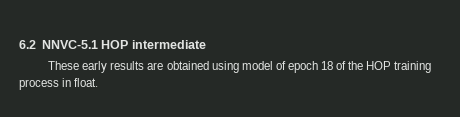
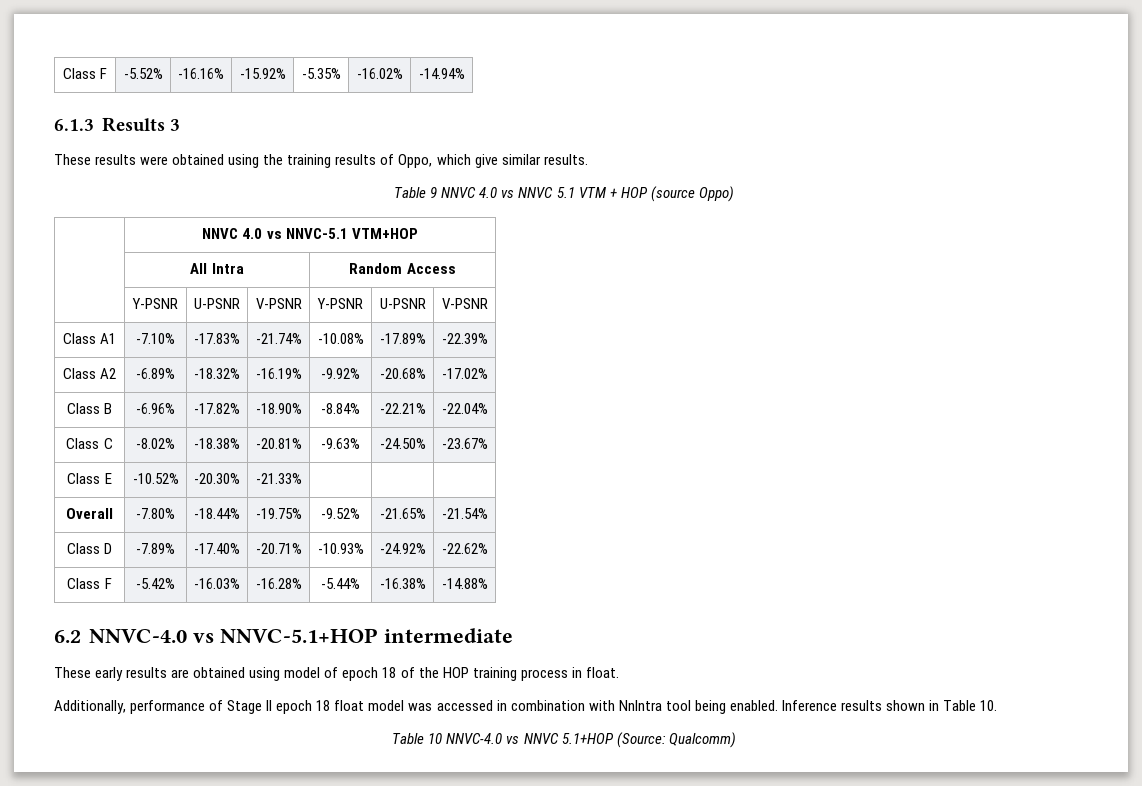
[19,40,129,49] 6.2 NNVC-5.1 HOP -> [62,68,108,79] [123,68,163,79] [178,68,224,79] [239,68,286,79] [301,68,341,79] [356,68,403,79] [418,68,465,79] [54,117,180,132] [54,154,588,168] [394,186,734,202] [202,228,418,239] [190,263,244,274] [349,263,456,274] [132,298,178,309] [194,298,240,309] [255,298,302,309] [317,298,363,309] [379,298,426,309] [441,298,488,309] [62,333,117,344] [136,333,175,344] [194,333,240,344] [255,333,302,344] [317,333,364,344] [379,333,426,344] [441,333,488,344] [62,368,117,379] [136,368,175,379] [194,368,240,379] [255,368,302,379] [321,368,360,379] [379,368,426,379] [441,368,488,379] [66,403,113,414] [136,403,175,414] [194,403,240,414] [255,403,302,414] [321,403,360,414] [379,403,426,414] [441,403,488,414] [66,438,113,449] [136,438,175,449] [194,438,240,449] [255,438,302,449] [321,438,360,449] [379,438,426,449] [441,438,488,449] [67,473,112,484] [132,473,179,484] [194,473,240,484] [255,473,302,484] [66,508,113,519] [136,508,175,519] [194,508,240,519] [255,508,302,519] [321,508,360,519] [379,508,426,519] [441,508,488,519] [66,543,113,554] [136,543,175,554] [194,543,240,554] [255,543,302,554] [317,543,364,554] [379,543,426,554] [441,543,488,554] [67,578,112,589] [136,578,175,589] [194,578,240,589] [255,578,302,589] [321,578,360,589] [379,578,426,589] [441,578,488,589] [54,628,378,643] Class F | -5.52% | -16.16% | -15.92% | -5.35% | -16.02% | -14.94% // 6.1.3 Results 3 // These results were obtained using the training results of Oppo, which give similar results. // Table 9 NNVC 4.0 vs NNVC 5.1 VTM + HOP (source Oppo) // | NNVC 4.0 vs NNVC-5.1 VTM+HOP // | All Intra | Random Access // | Y-PSNR | U-PSNR | V-PSNR | Y-PSNR | U-PSNR | V-PSNR // Class A1 | -7.10% | -17.83% | -21.74% | -10.08% | -17.89% | -22.39% // Class A2 | -6.89% | -18.32% | -16.19% | -9.92% | -20.68% | -17.02% // Class B | -6.96% | -17.82% | -18.90% | -8.84% | -22.21% | -22.04% // Class C | -8.02% | -18.38% | -20.81% | -9.63% | -24.50% | -23.67% // Class E | -10.52% | -20.30% | -21.33% | | | // Overall | -7.80% | -18.44% | -19.75% | -9.52% | -21.65% | -21.54% // Class D | -7.89% | -17.40% | -20.71% | -10.93% | -24.92% | -22.62% // Class F | -5.42% | -16.03% | -16.28% | -5.44% | -16.38% | -14.88% // 6.2 NNVC-4.0 vs NNVC-5.1+HOP
(99, 82) none -> [54,700,998,714] [392,732,736,748] // Additionally, performance of Stage II epoch 18 float model was accessed in combination with NnIntra tool being enabled. Inference results shown in Table 10. // Table 10 NNVC-4.0 vs NNVC 5.1+HOP (Source: Qualcomm)

